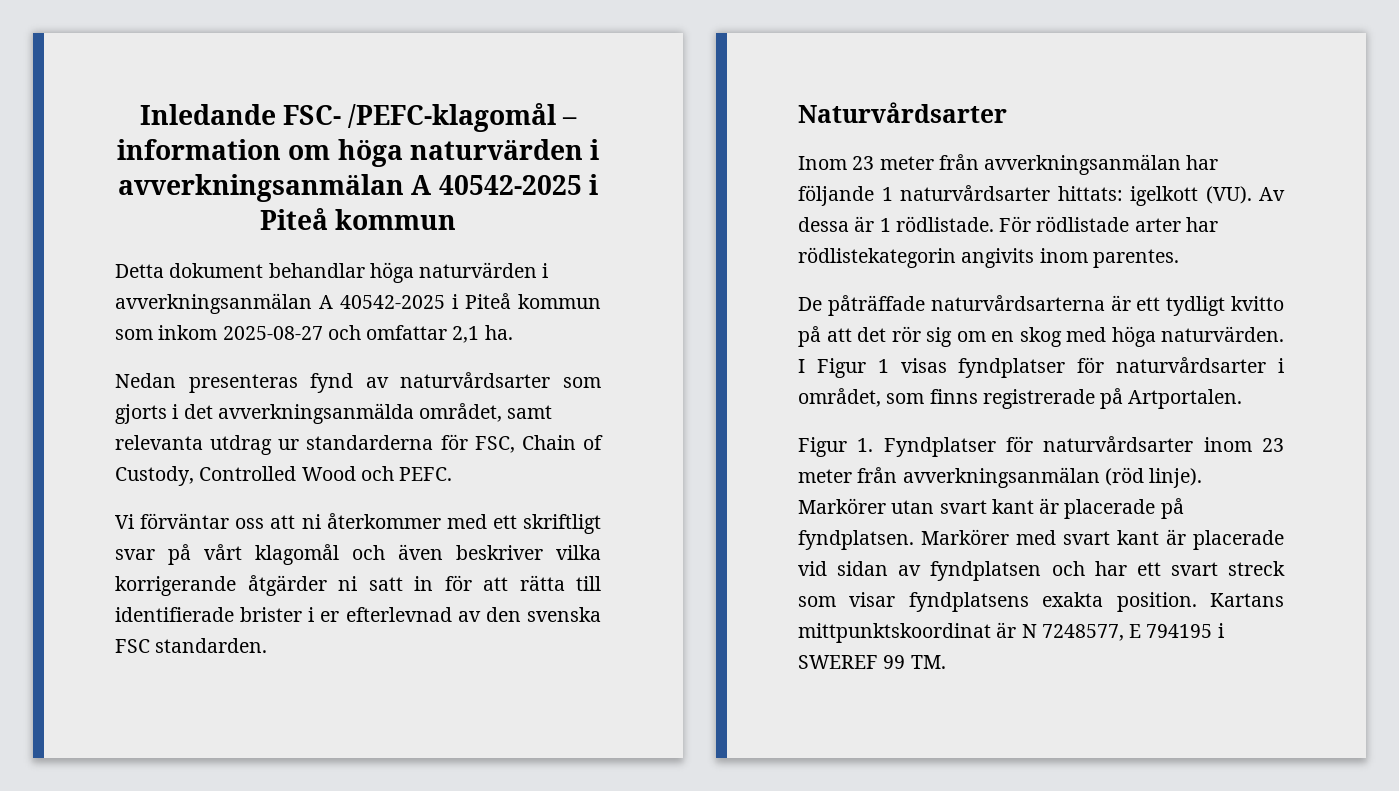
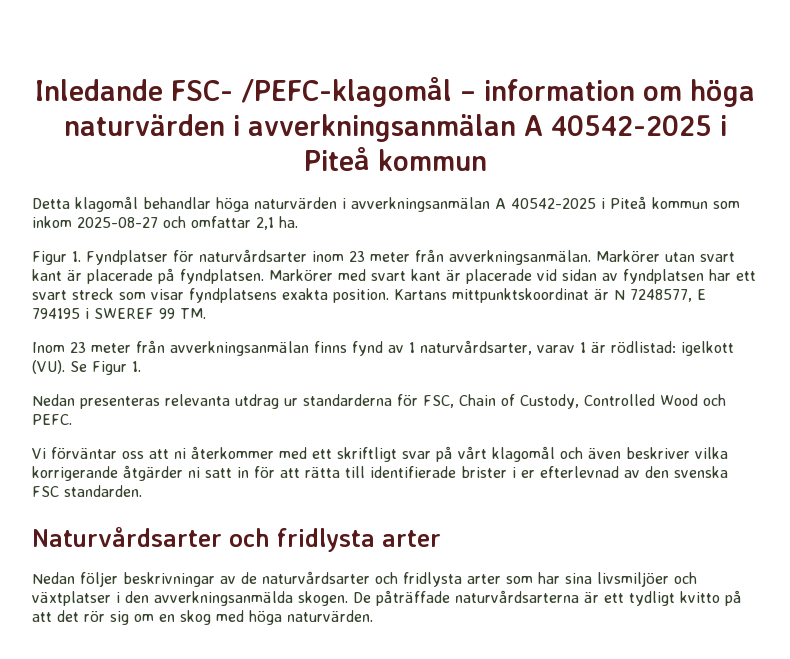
[169,263,264,278] dokument -> [75,196,138,212] klagomål
[115,372,601,393] [115,403,553,424] Nedan presenteras fynd av naturvårdsarter som gjorts i det avverkningsanmälda området, samt -> [32,249,735,265] [32,268,756,284] [32,288,706,303] [32,308,206,319] [32,340,734,356] [32,360,141,375] [32,394,160,409] Figur 1. Fyndplatser för naturvårdsarter inom 23 meter från avverkningsanmälan. Markörer utan svart kant är placerade på fyndplatsen. Markörer med svart kant är placerade vid sidan av fyndplatsen har ett svart streck som visar fyndplatsens exakta position. Kartans mittpunktskoordinat är N 7248577, E 794195 i SWEREF 99 TM. // Inom 23 meter från avverkningsanmälan finns fynd av 1 naturvårdsarter, varav 1 är rödlistad: igelkott (VU). Se Figur 1. // Nedan presenteras
[798,154,1219,175] [798,185,1285,206] [798,216,1218,232] [798,247,1179,268] // Inom 23 meter från avverkningsanmälan har följande 1 naturvårdsarter hittats: igelkott (VU). Av dessa är 1 rödlistade. För rödlistade arter har rödlistekategorin angivits inom parentes. // -> [229,528,441,552] [32,571,697,587] [32,591,348,606] och fridlysta arter // Nedan följer beskrivningar av de naturvårdsarter och fridlysta arter som har sina livsmiljöer och växtplatser i den avverkningsanmälda skogen.
[798,357,1284,378] [798,388,1243,409] [798,436,1284,457] [798,467,1203,488] [798,498,1184,519] [798,529,1284,550] [798,561,1285,581] [798,592,1284,612] [798,622,1224,643] [798,655,946,669] I Figur 1 visas fyndplatser för naturvårdsarter i området, som finns registrerade på Artportalen. // Figur 1. Fyndplatser för naturvårdsarter inom 23 meter från avverkningsanmälan (röd linje). Markörer utan svart kant är placerade på fyndplatsen. Markörer med svart kant är placerade vid sidan av fyndplatsen och har ett svart streck som visar fyndplatsens exakta position. Kartans mittpunktskoordinat är N 7248577, E 794195 i SWEREF 99 TM. -> (373, 616) none

